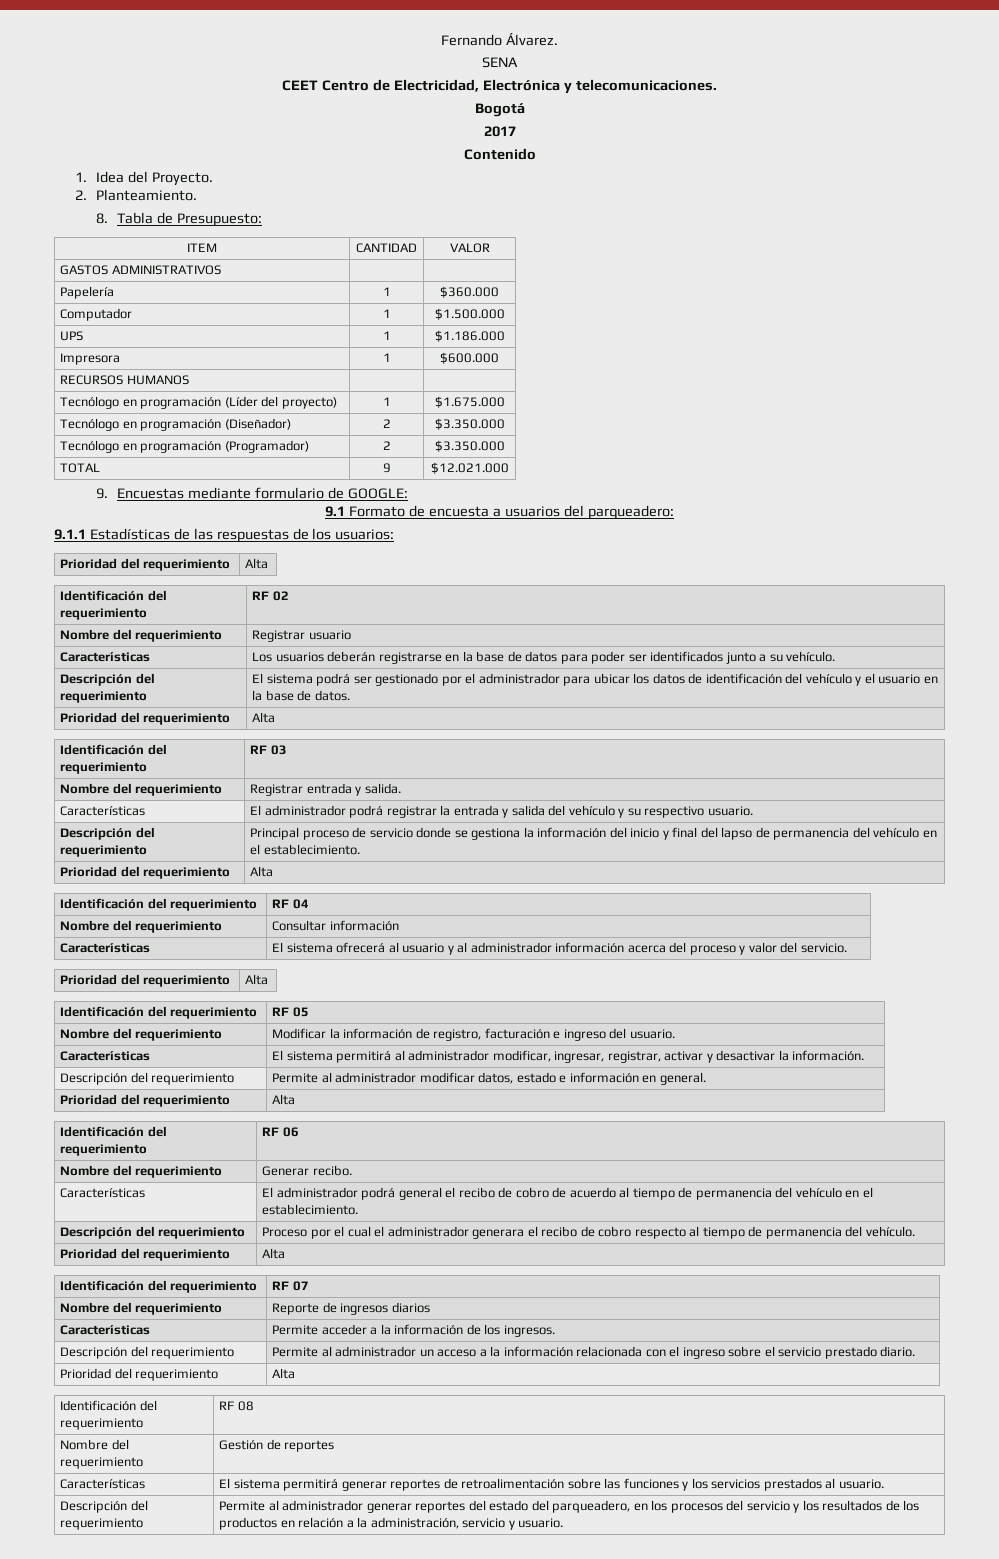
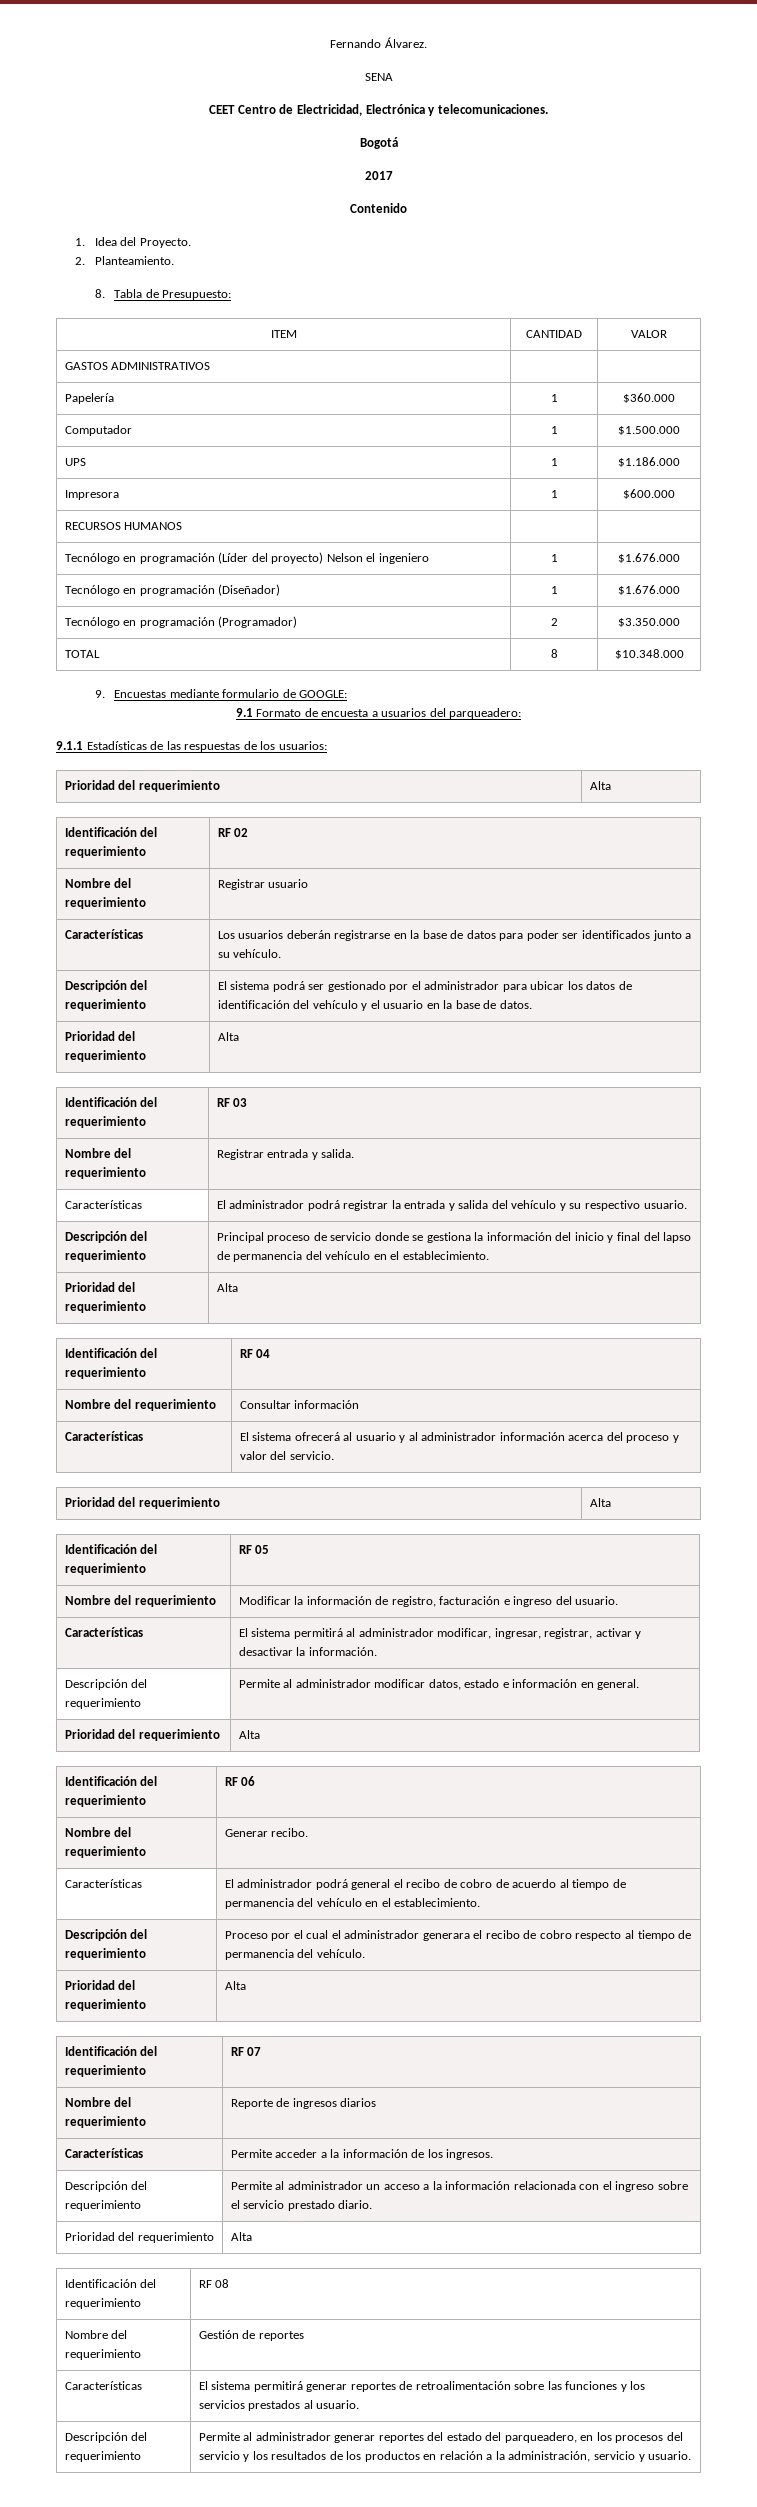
[382,397,391,406] [434,396,505,408] | 1 | $1.675.000 -> [326,553,429,564] [550,554,558,562] [618,553,680,563] Nelson el ingeniero | 1 | $1.676.000
[382,419,391,428] [434,418,505,430] 2 | $3.350.000 -> [550,586,558,594] [618,585,680,595] 1 | $1.676.000
[382,463,391,473] [430,462,509,474] 9 | $12.021.000 -> [550,649,558,658] [614,649,684,659] 8 | $10.348.000

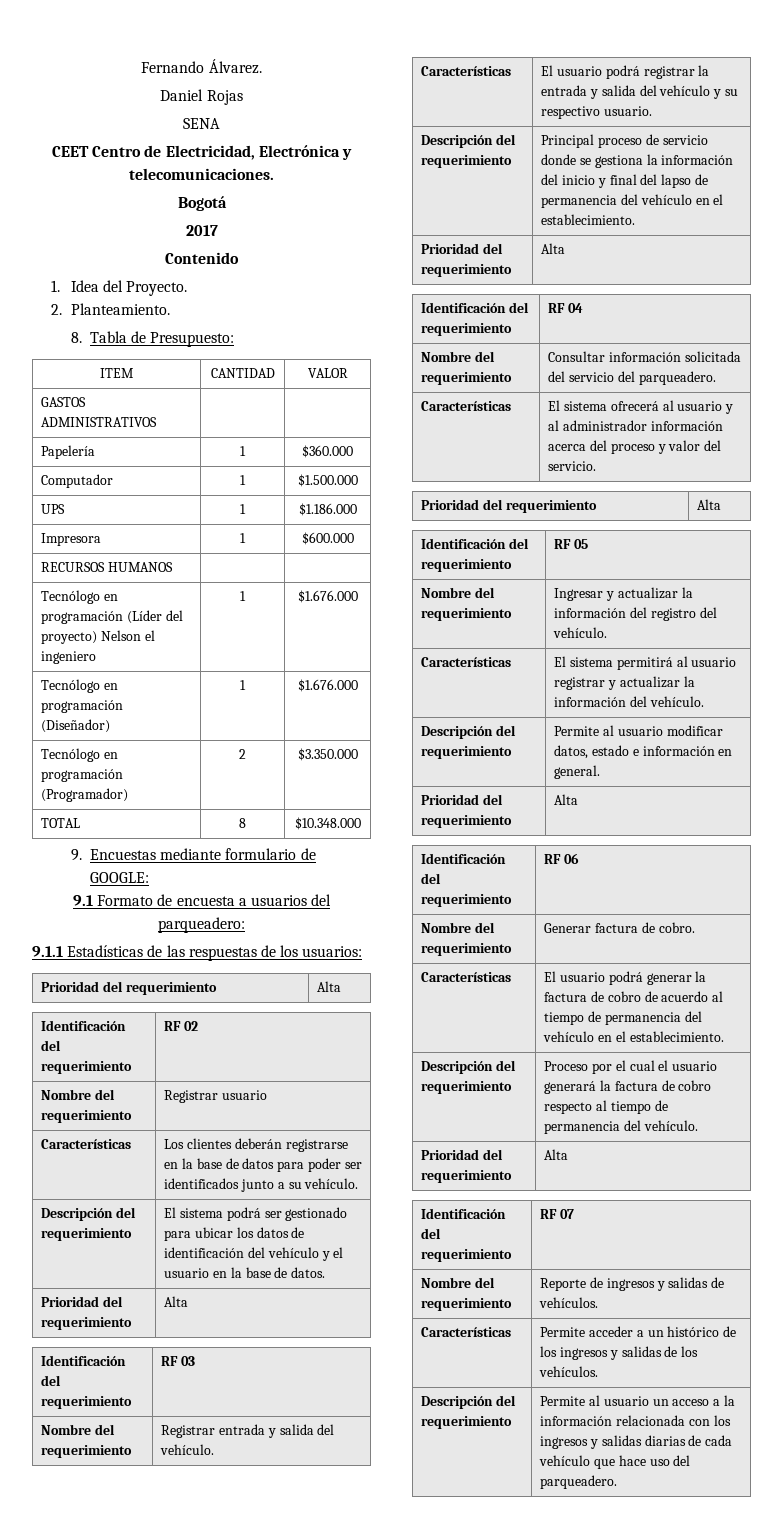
(427, 42) none -> [160,89,243,105] // Daniel Rojas
[238,930,284,939] usuarios -> [187,1138,233,1149] clientes
[389,981,500,992] por el administrador -> (348, 1214) none
[321,1149,355,1158] [64,1200,142,1209] [216,1200,305,1209] salida. // Características | El administrador -> [279,1424,335,1435] [160,1444,215,1455] [421,66,512,76] [541,65,603,76] salida del vehículo. // Características | El usuario
(360, 1404) none -> [684,351,741,362] [548,371,716,385] solicitada del servicio del parqueadero.
[238,1596,619,1607] Modificar la información de registro, facturación e ingreso del usuario. -> [554,587,693,601] [554,607,717,621] [553,627,608,638] Ingresar y actualizar la información del registro del vehículo.
[358,1628,642,1639] [238,1647,377,1656] [64,1679,148,1690] [64,1698,141,1709] [238,1679,371,1688] administrador modificar, ingresar, registrar, activar y desactivar la información. // Descripción del requerimiento | Permite al administrador -> [691,657,737,667] [554,676,695,690] [554,696,704,707] [421,725,517,739] [421,746,513,759] [554,725,663,736] usuario registrar y actualizar la información del vehículo. // Descripción del requerimiento | Permite al usuario
[271,1828,309,1837] [64,1879,142,1888] [224,1879,441,1890] recibo. // Características | El administrador podrá general el recibo -> [595,922,695,933] [421,972,512,982] [544,971,707,985] [544,992,588,1002] factura de cobro. // Características | El usuario podrá generar la factura
[344,1930,520,1941] administrador generara el recibo -> [672,1061,718,1071] [544,1080,658,1094] usuario generará la factura
[340,2098,377,2107] diarios -> [656,1277,725,1291] [539,1297,599,1308] y salidas de vehículos.
[330,2149,494,2160] [64,2181,148,2192] [64,2200,141,2211] [230,2181,363,2190] la información de los ingresos. // Descripción del requerimiento | Permite al administrador -> [647,1326,737,1337] [540,1346,699,1360] [539,1366,599,1377] [421,1395,517,1409] [421,1416,513,1429] [540,1395,649,1406] un histórico de los ingresos y salidas de los vehículos. // Descripción del requerimiento | Permite al usuario
[602,2181,688,2192] [230,2200,373,2211] [64,2232,214,2243] [230,2232,252,2241] [64,2279,157,2288] [64,2298,141,2309] [198,2279,230,2288] [64,2330,128,2339] [64,2349,141,2360] [198,2330,304,2341] [64,2381,142,2390] [198,2381,646,2392] [198,2400,360,2411] [64,2432,148,2443] [64,2451,141,2462] [198,2432,683,2443] [198,2451,692,2462] el ingreso sobre el servicio prestado diario. // Prioridad del requerimiento | Alta // Identificación del requerimiento | RF 08 // Nombre del requerimiento | Gestión de reportes // Características | El sistema permitirá generar reportes de retroalimentación sobre las funciones y los servicios prestados al usuario. // Descripción del requerimiento | Permite al administrador generar reportes del estado del parqueadero, en los procesos del servicio y los resultados de los productos en relación a la administración, servicio y usuario. -> [713,1415,731,1426] [540,1435,733,1449] [539,1455,691,1469] [540,1475,618,1489] los ingresos y salidas diarias de cada vehículo que hace uso del parqueadero.

